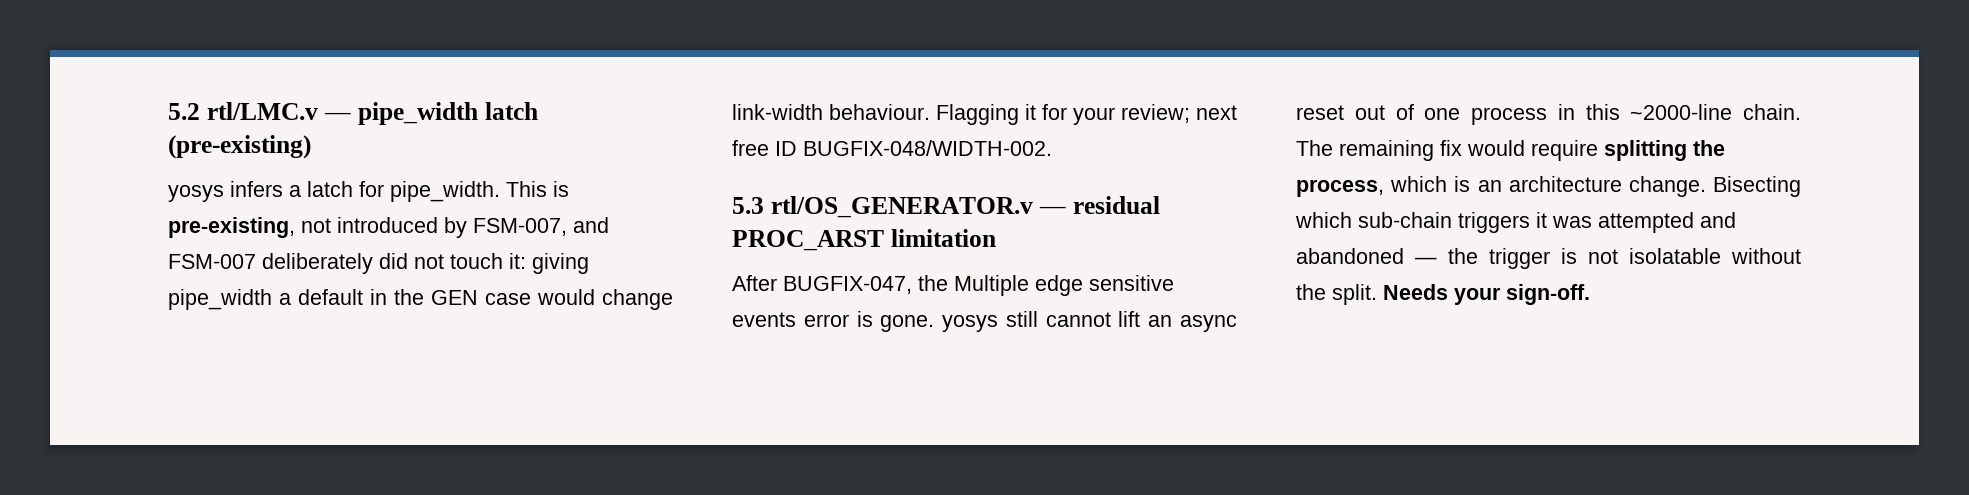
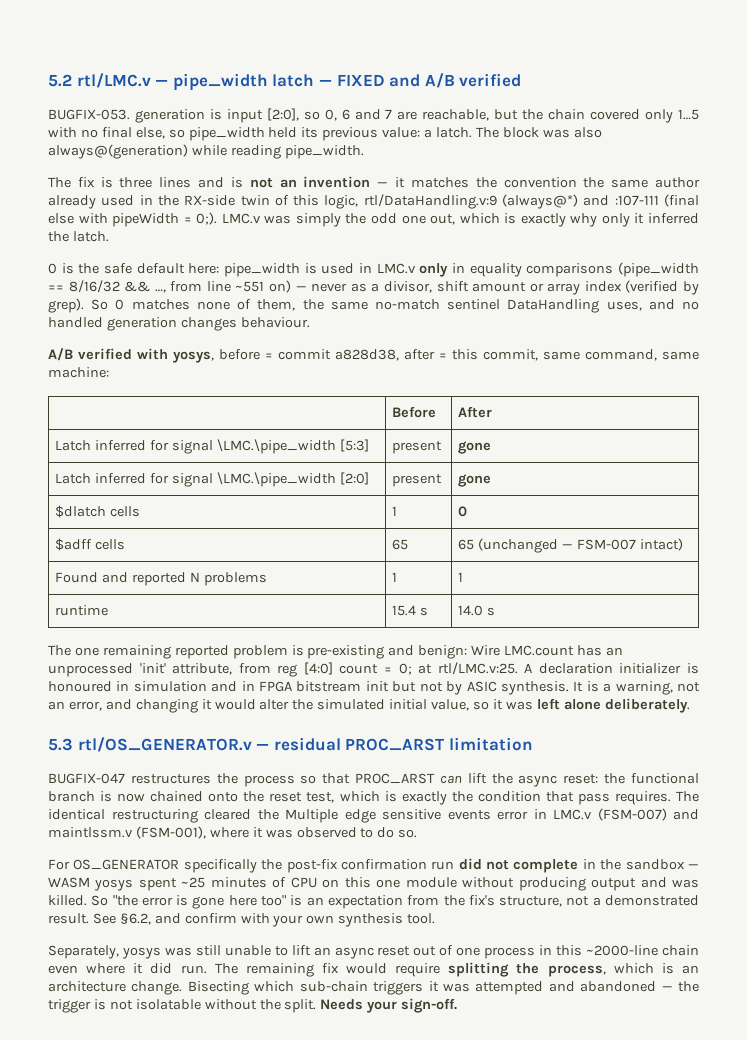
[168,135,311,159] [168,181,569,202] [168,217,609,238] [168,253,589,274] [168,289,673,310] [732,104,1237,125] [732,140,1052,156] (pre-existing) // yosys infers a latch for pipe_width. This is pre-existing, not introduced by FSM-007, and FSM-007 deliberately did not touch it: giving pipe_width a default in the GEN case would change link-width behaviour. Flagging it for your review; next free ID BUGFIX-048/WIDTH-002. -> [318,73,522,88] [48,108,700,123] [48,127,602,141] [48,144,364,159] [48,176,701,188] [48,194,699,209] [48,212,699,227] [48,231,109,242] [48,262,700,277] [48,280,699,295] [48,298,699,313] [48,317,310,331] [48,348,699,363] [48,367,109,378] [392,406,437,418] [458,406,493,418] [55,439,370,454] [392,441,443,454] [458,441,492,454] [55,472,370,487] [392,474,443,487] [458,474,492,487] [55,505,141,518] [392,506,398,516] [458,506,468,517] [55,538,126,551] [392,539,409,550] [458,538,684,553] [55,572,268,586] [392,572,398,582] [458,572,464,582] [55,605,109,616] [392,605,429,616] [458,605,496,616] [48,645,623,659] [48,662,699,677] [48,681,700,695] [48,698,690,713] — FIXED and A/B verified // BUGFIX-053. generation is input [2:0], so 0, 6 and 7 are reachable, but the chain covered only 1…5 with no final else, so pipe_width held its previous value: a latch. The block was also always@(generation) while reading pipe_width. // The fix is three lines and is not an invention — it matches the convention the same author already used in the RX-side twin of this logic, rtl/DataHandling.v:9 (always@*) and :107-111 (final else with pipeWidth = 0;). LMC.v was simply the odd one out, which is exactly why only it inferred the latch. // 0 is the safe default here: pipe_width is used in LMC.v only in equality comparisons (pipe_width == 8/16/32 && …, from line ~551 on) — never as a divisor, shift amount or array index (verified by grep). So 0 matches none of them, the same no-match sentinel DataHandling uses, and no handled generation changes behaviour. // A/B verified with yosys, before = commit a828d38, after = this commit, same command, same machine: // | Before | After // Latch inferred for signal \LMC.\pipe_width [5:3] | present | gone // Latch inferred for signal \LMC.\pipe_width [2:0] | present | gone // $dlatch cells | 1 | 0 // $adff cells | 65 | 65 (unchanged — FSM-007 intact) // Found and reported N problems | 1 | 1 // runtime | 15.4 s | 14.0 s // The one remaining reported problem is pre-existing and benign: Wire LMC.count has an unprocessed 'init' attribute, from reg [4:0] count = 0; at rtl/LMC.v:25. A declaration initializer is honoured in simulation and in FPGA bitstream init but not by ASIC synthesis. It is a warning, not an error, and changing it would alter the simulated initial value, so it was left alone deliberately.
[732,275,912,294] After BUGFIX-047, -> [48,773,699,787] [48,791,699,805] [48,809,251,823] BUGFIX-047 restructures the process so that PROC_ARST can lift the async reset: the functional branch is now chained onto the reset test, which is exactly the condition that pass requires. The identical restructuring cleared
[856,311,1111,332] is gone. yosys still cannot -> [533,808,699,821] [48,826,418,839] [48,858,699,873] [48,877,699,891] [48,895,699,909] [48,913,436,927] [48,945,288,959] in LMC.v (FSM-007) and maintlssm.v (FSM-001), where it was observed to do so. // For OS_GENERATOR specifically the post-fix confirmation run did not complete in the sandbox — WASM yosys spent ~25 minutes of CPU on this one module without producing output and was killed. So "the error is gone here too" is an expectation from the fix's structure, not a demonstrated result. See §6.2, and confirm with your own synthesis tool. // Separately, yosys was still unable to
[1743,104,1801,120] chain. -> [662,945,699,956] [48,963,207,974] chain even where it did run.

